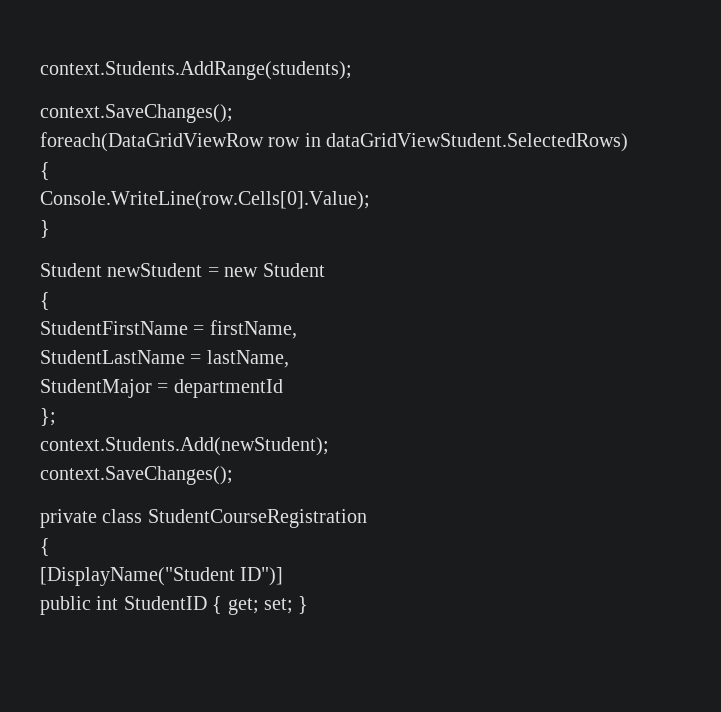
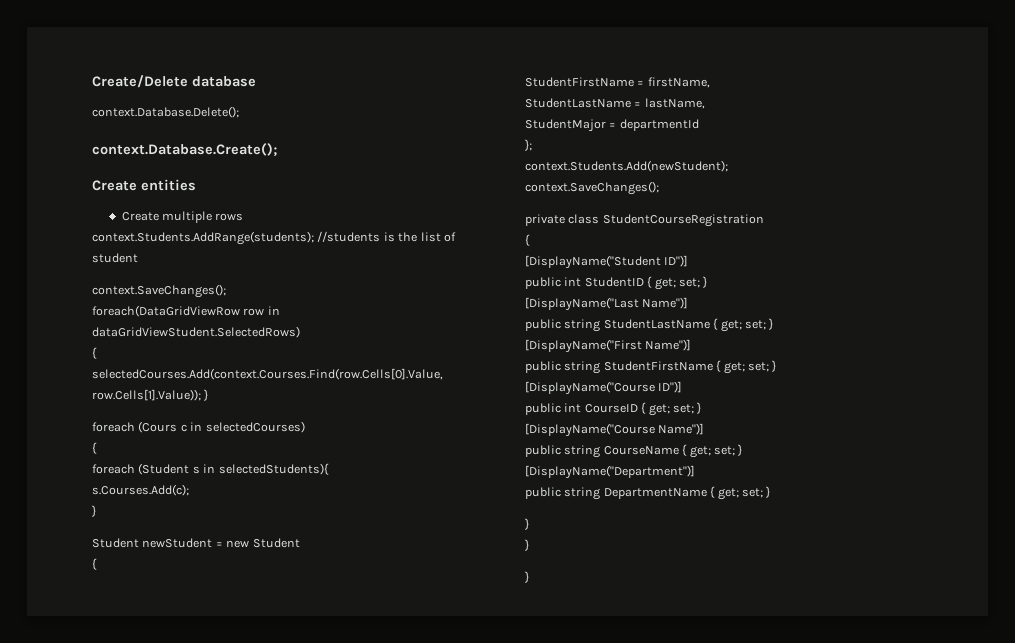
[40,61,352,80] context.Students.AddRange(students); -> [92,75,256,88] [92,106,239,118] [92,143,277,156] [92,179,196,191] [121,211,244,223] [92,231,456,245] [92,253,138,263] Create/Delete database // context.Database.Delete(); // context.Database.Create(); // Create entities // Create multiple rows // context.Students.AddRange(students); //students is the list of student
[40,191,370,210] Console.WriteLine(row.Cells[0].Value); -> [92,368,443,380] [92,389,209,401] [92,421,305,433] [92,442,97,454] [92,463,329,475] [92,484,189,496] selectedCourses.Add(context.Courses.Find(row.Cells[0].Value, row.Cells[1].Value)); } // foreach (Cours c in selectedCourses) // { // foreach (Student s in selectedStudents){ // s.Courses.Add(c);
(309, 605) none -> [525,297,689,311] [525,318,774,332] [525,339,692,353] [525,360,777,374] [525,381,683,395] [525,402,702,416] [525,423,705,437] [525,444,743,458] [525,465,695,479] [525,486,771,500] [525,518,529,530] [525,539,529,551] [525,571,529,583] // [DisplayName("Last Name")] // public string StudentLastName { get; set; } // [DisplayName("First Name")] // public string StudentFirstName { get; set; } // [DisplayName("Course ID")] // public int CourseID { get; set; } // [DisplayName("Course Name")] // public string CourseName { get; set; } // [DisplayName("Department")] // public string DepartmentName { get; set; } // } // } // }

